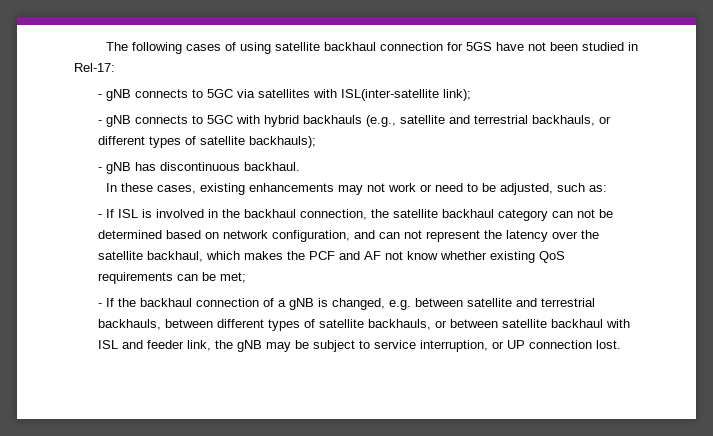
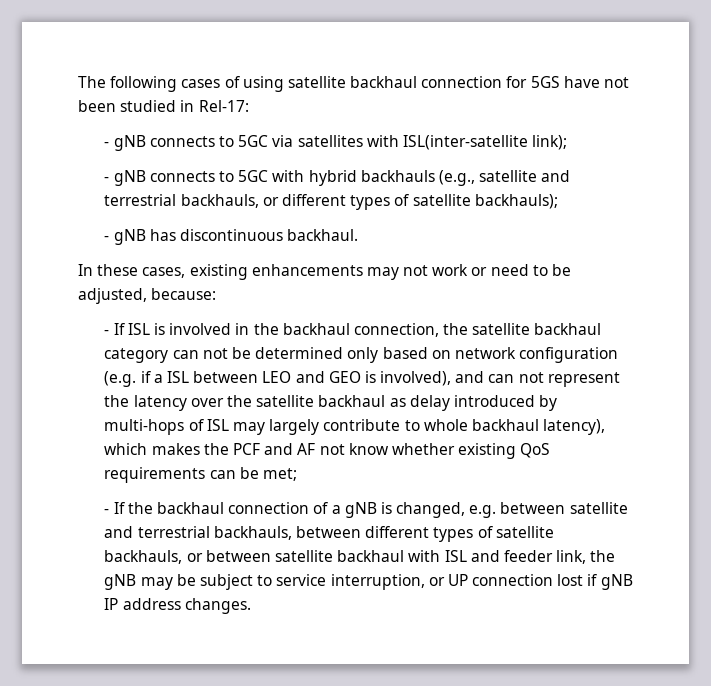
[556,183,607,192] such as: -> [151,288,217,300] because:
(162, 234) none -> [347,347,379,363] only
[271,230,350,242] configuration, -> [519,347,619,363] [104,371,452,387] configuration (e.g. if a ISL between LEO and GEO is involved),
[146,251,203,262] backhaul, -> [318,395,558,411] [104,419,606,435] backhaul as delay introduced by multi-hops of ISL may largely contribute to whole backhaul latency),
[595,340,621,349] lost. -> [557,574,633,590] [104,598,251,614] lost if gNB IP address changes.

